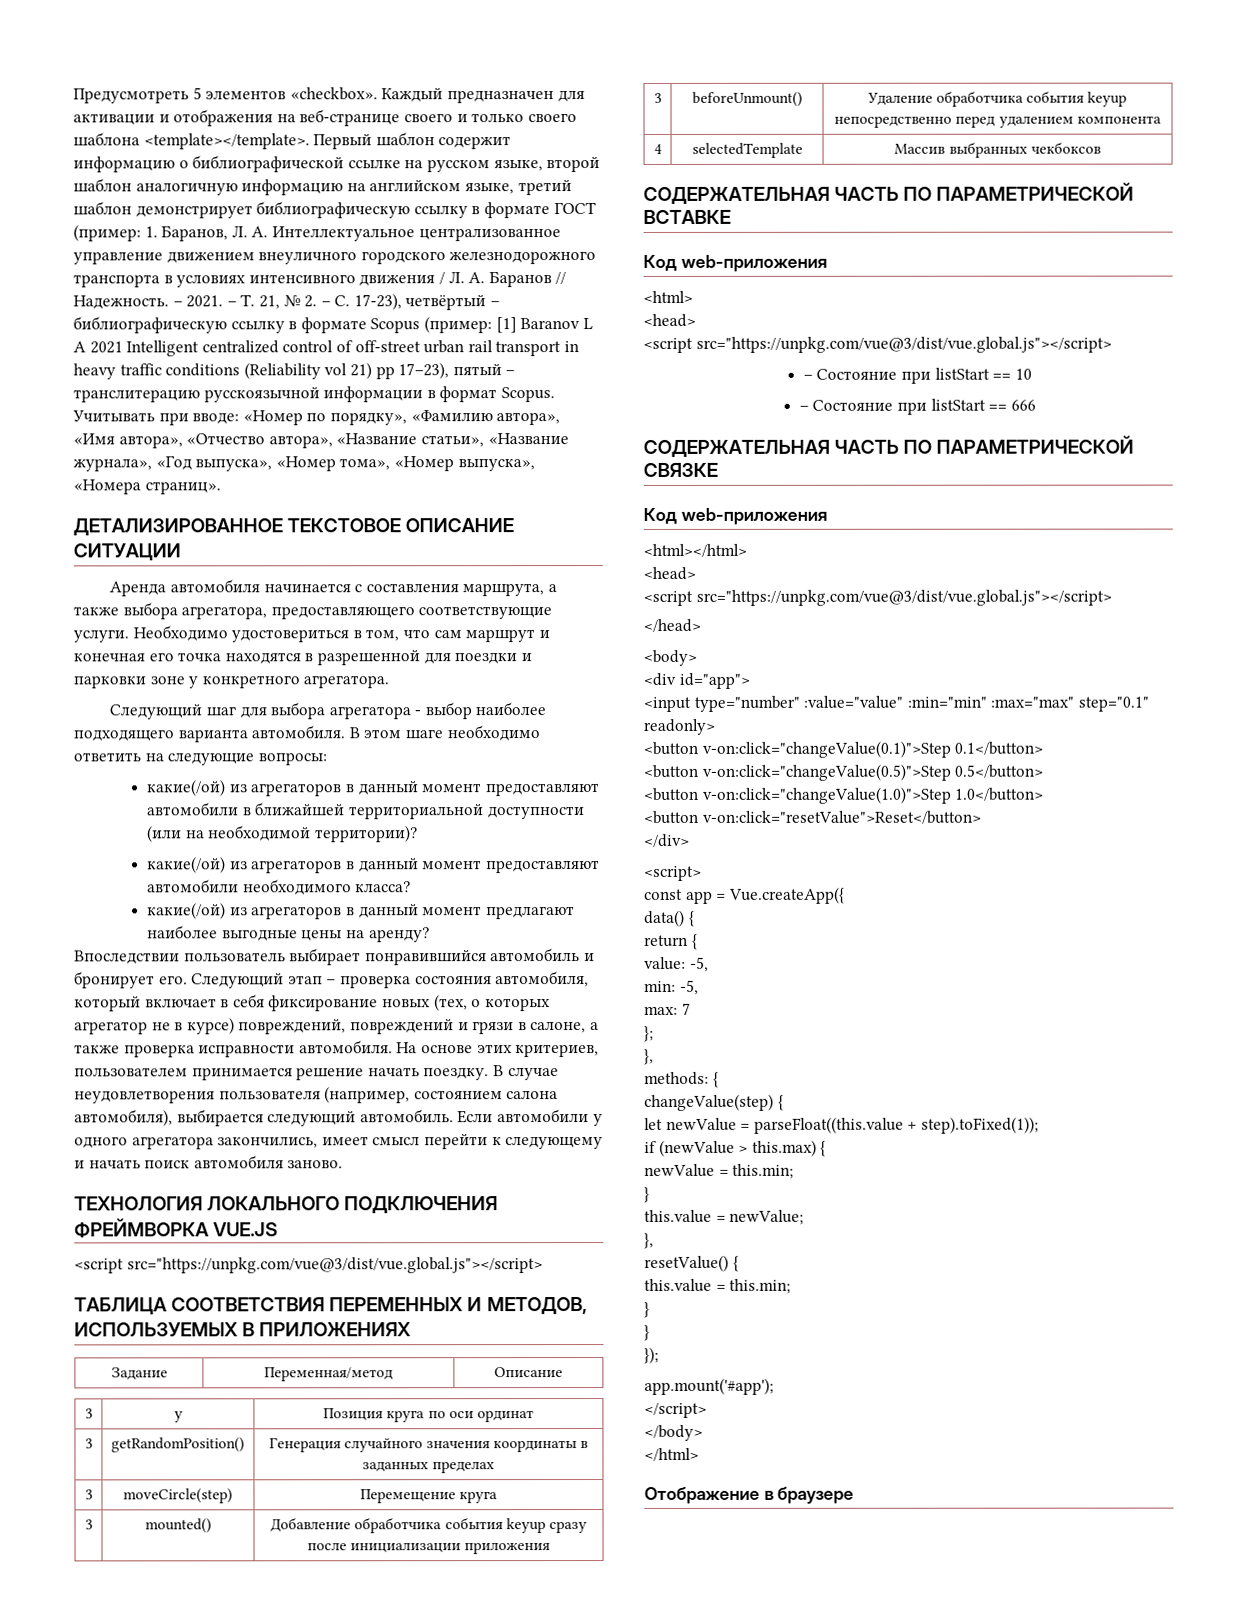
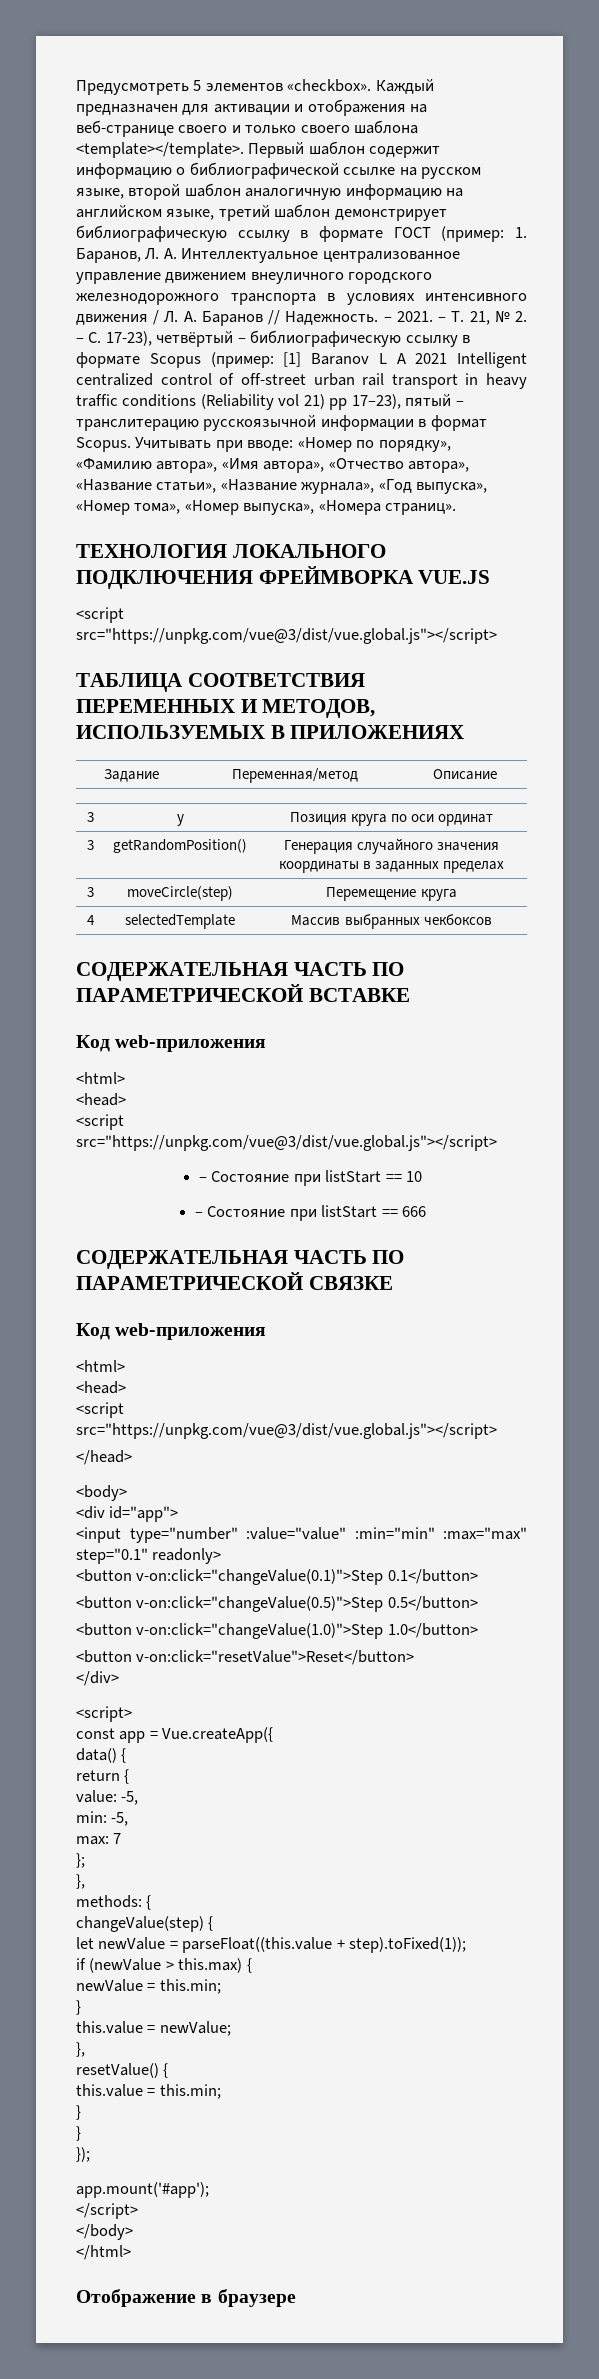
[73,518,515,536] [73,543,181,561] [109,579,557,597] [73,602,553,620] [73,625,550,643] [73,649,532,666] [73,675,390,689] [109,702,547,720] [73,725,540,743] [73,752,327,766] [146,779,599,797] [146,802,585,820] [147,825,419,843] [147,856,600,874] [147,879,412,896] [147,902,575,920] [147,925,430,943] [74,948,595,966] [74,971,590,989] [74,994,551,1012] [74,1017,599,1035] [74,1040,600,1058] [74,1065,559,1081] [74,1086,559,1104] [74,1109,603,1127] [74,1133,604,1150] [74,1155,344,1169] // ДЕТАЛИЗИРОВАННОЕ ТЕКСТОВОЕ ОПИСАНИЕ СИТУАЦИИ // Аренда автомобиля начинается с составления маршрута, а также выбора агрегатора, предоставляющего соответствующие услуги. Необходимо удостовериться в том, что сам маршрут и конечная его точка находятся в разрешенной для поездки и парковки зоне у конкретного агрегатора. // Следующий шаг для выбора агрегатора - выбор наиболее подходящего варианта автомобиля. В этом шаге необходимо ответить на следующие вопросы: // какие(/ой) из агрегаторов в данный момент предоставляют автомобили в ближайшей территориальной доступности (или на необходимой территории)? // какие(/ой) из агрегаторов в данный момент предоставляют автомобили необходимого класса? // какие(/ой) из агрегаторов в данный момент предлагают наиболее выгодные цены на аренду? // Впоследствии пользователь выбирает понравившийся автомобиль и бронирует его. Следующий этап – проверка состояния автомобиля, который включает в себя фиксирование новых (тех, о которых агрегатор не в курсе) повреждений, повреждений и грязи в салоне, а также проверка исправности автомобиля. На основе этих критериев, пользователем принимается решение начать поездку. В случае неудовлетворения пользователя (например, состоянием салона автомобиля), выбирается следующий автомобиль. Если автомобили у одного агрегатора закончились, имеет смысл перейти к следующему и начать поиск автомобиля заново. -> (457, 509) none
[84,1519,93,1530] [144,1518,212,1534] [270,1517,587,1534] [306,1542,551,1555] [653,92,662,103] [691,91,803,107] [866,90,1128,107] [834,115,1162,128] // 3 | mounted() | Добавление обработчика события keyup сразу после инициализации приложения // 3 | beforeUnmount() | Удаление обработчика события keyup непосредственно перед удалением компонента -> (457, 895) none
[643,543,747,557] <html></html> -> [76,1360,125,1372] <html>

